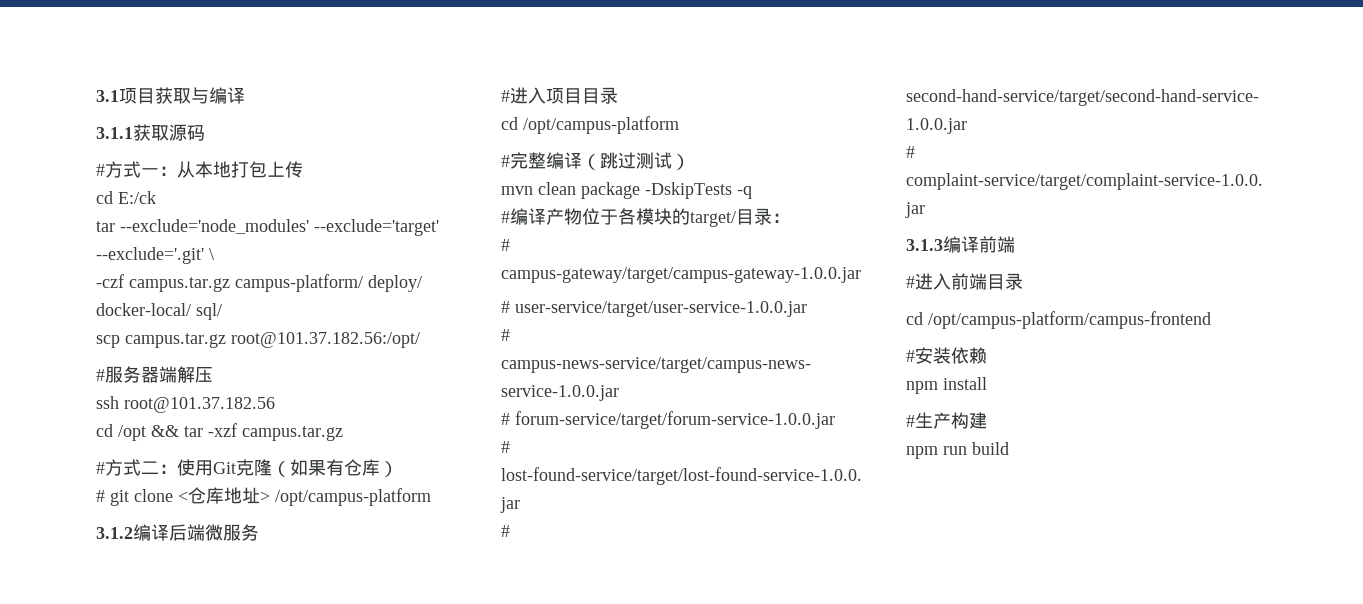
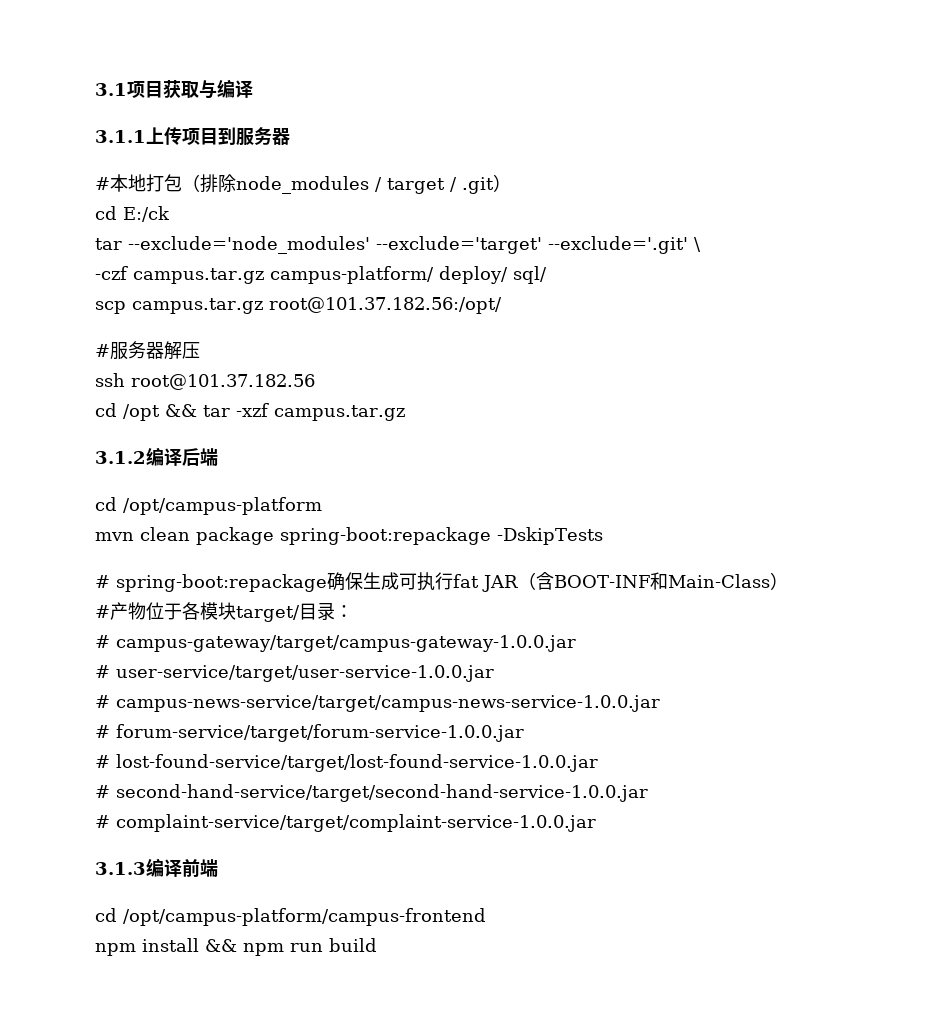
[133,124,205,141] [96,161,303,178] 获取源码 // #方式一：从本地打包上传 -> [146,127,290,146] [95,174,511,194] 上传项目到服务器 // #本地打包（排除node_modules / target / .git）
[96,303,191,316] docker-local/ -> (508, 275) none
[159,366,177,383] 端 -> (164, 350) none
[96,459,398,477] [96,487,431,506] [96,524,259,541] [501,87,618,104] [501,116,679,134] [501,152,690,170] #方式二：使用Git克隆（如果有仓库） // # git clone <仓库地址> /opt/campus-platform // 3.1.2编译后端微服务 // #进入项目目录 // cd /opt/campus-platform // #完整编译（跳过测试） -> [95,447,218,466] [95,497,322,515] 3.1.2编译后端 // cd /opt/campus-platform
(640, 190) none -> [280,527,491,545] spring-boot:repackage
[737,186,752,199] [501,208,546,225] -q // #编译 -> [95,572,788,592] [95,605,110,618] // # spring-boot:repackage确保生成可执行fat JAR（含BOOT-INF和Main-Class） // #
[672,208,690,225] 的 -> (236, 611) none
[906,273,1023,290] // #进入前端目录 -> (218, 868) none
[906,347,987,364] // #安装依赖 -> (486, 917) none
[906,412,987,429] // #生产构建 // -> [205,939,237,952] &&

